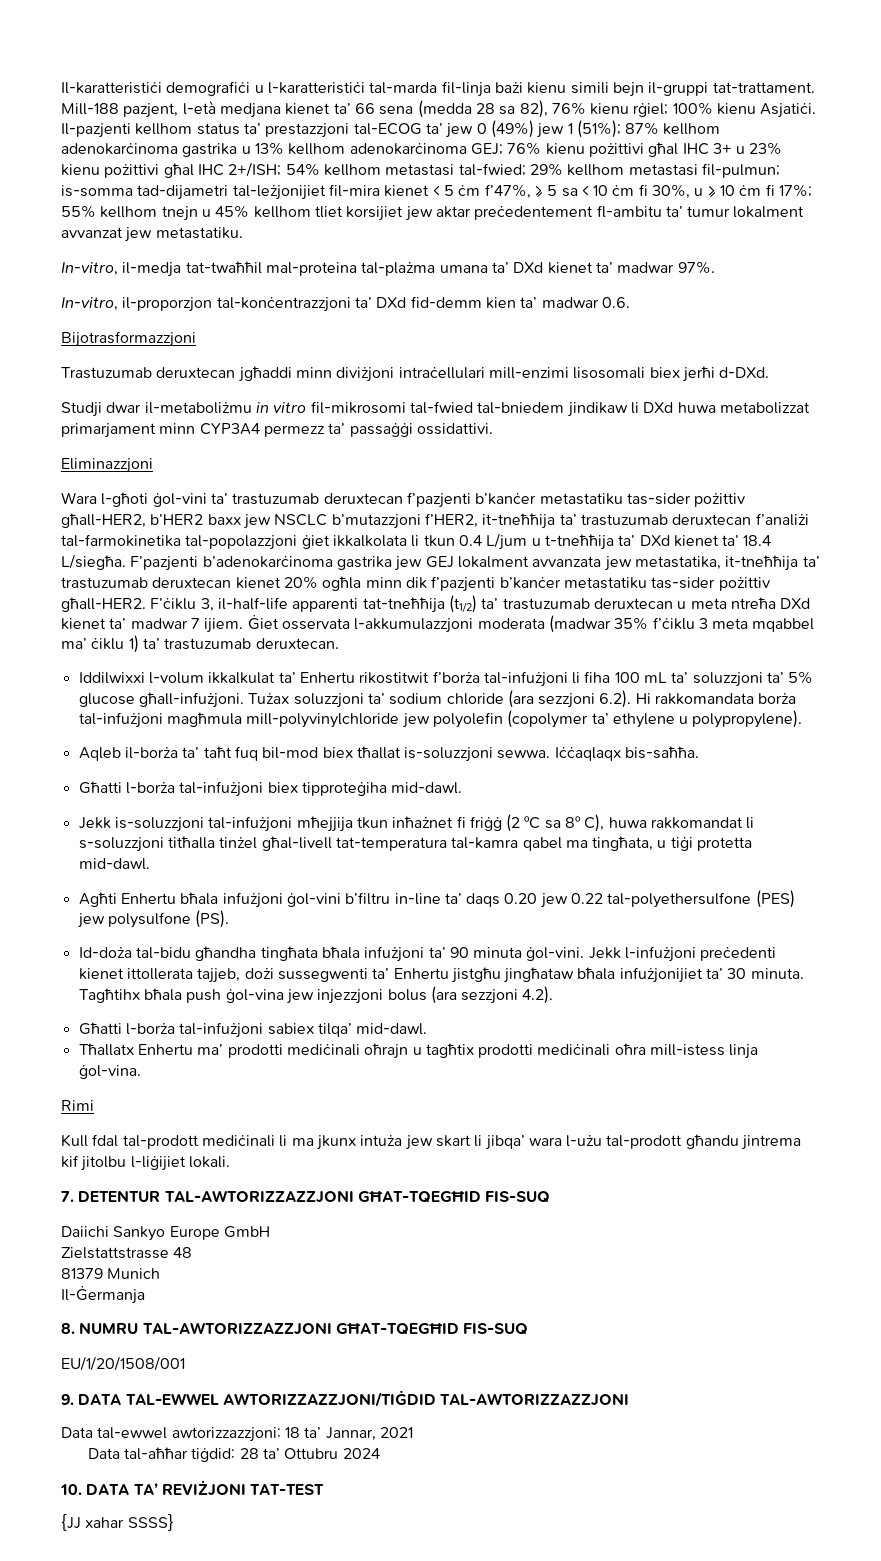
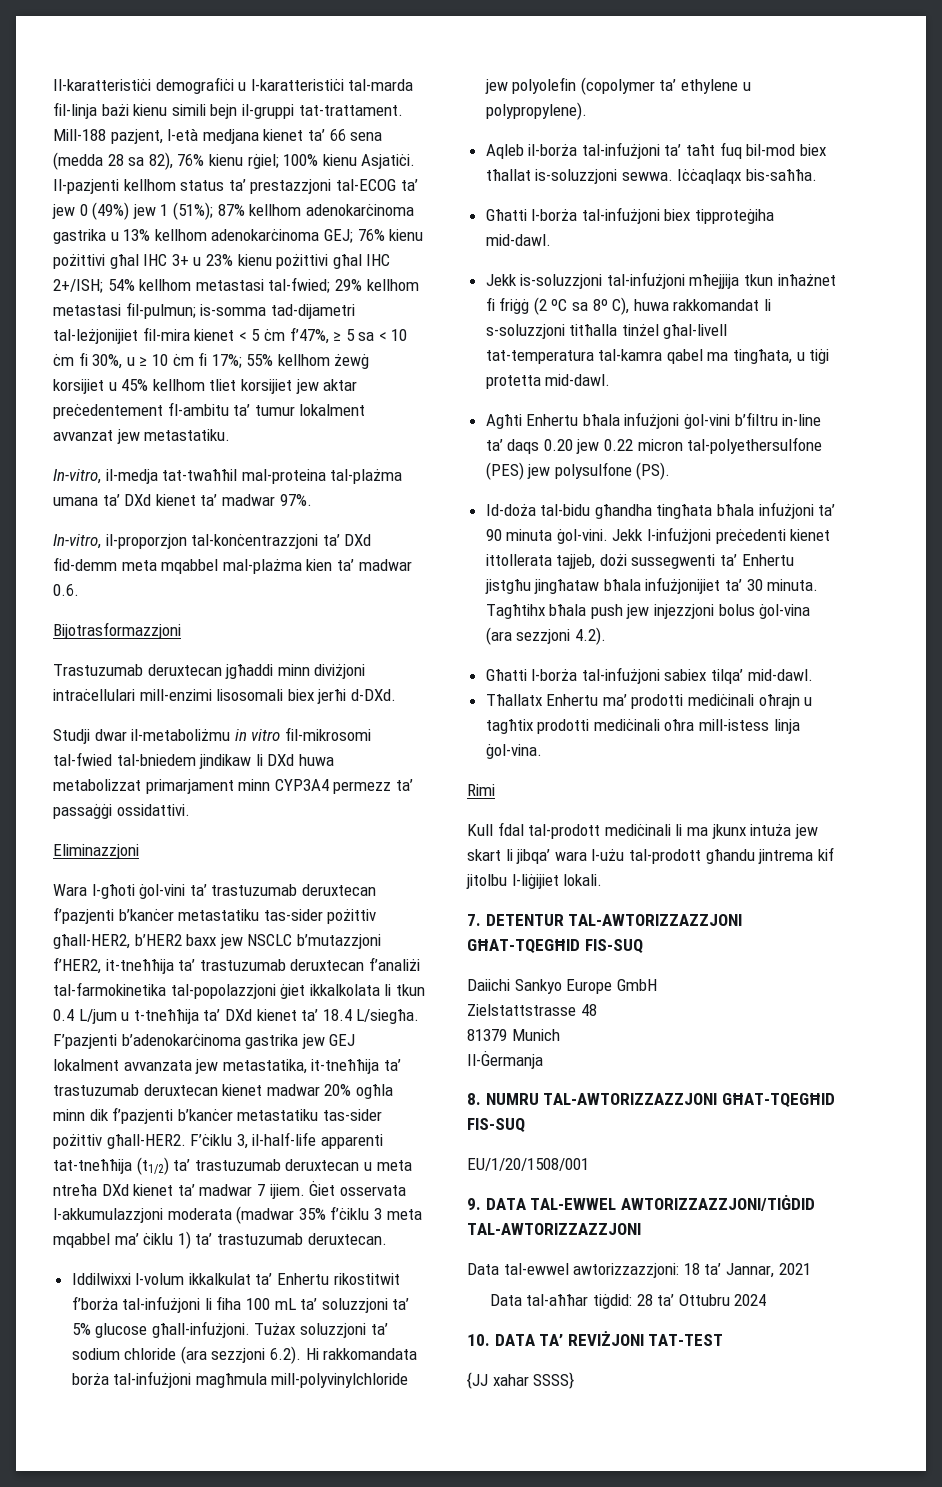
[161,206,198,221] tnejn -> [334,354,370,369] [53,379,104,394] żewġ korsijiet
(482, 302) none -> [121,559,302,574] meta mqabbel mal-plażma
(281, 583) none -> [266,1084,320,1096] madwar
(178, 753) none -> [581,142,660,159] tal-infużjoni
(604, 898) none -> [637,439,683,451] micron
[225,989,284,1003] ġol-vina -> (623, 611) none
(427, 995) none -> [759,604,811,619] ġol-vina

